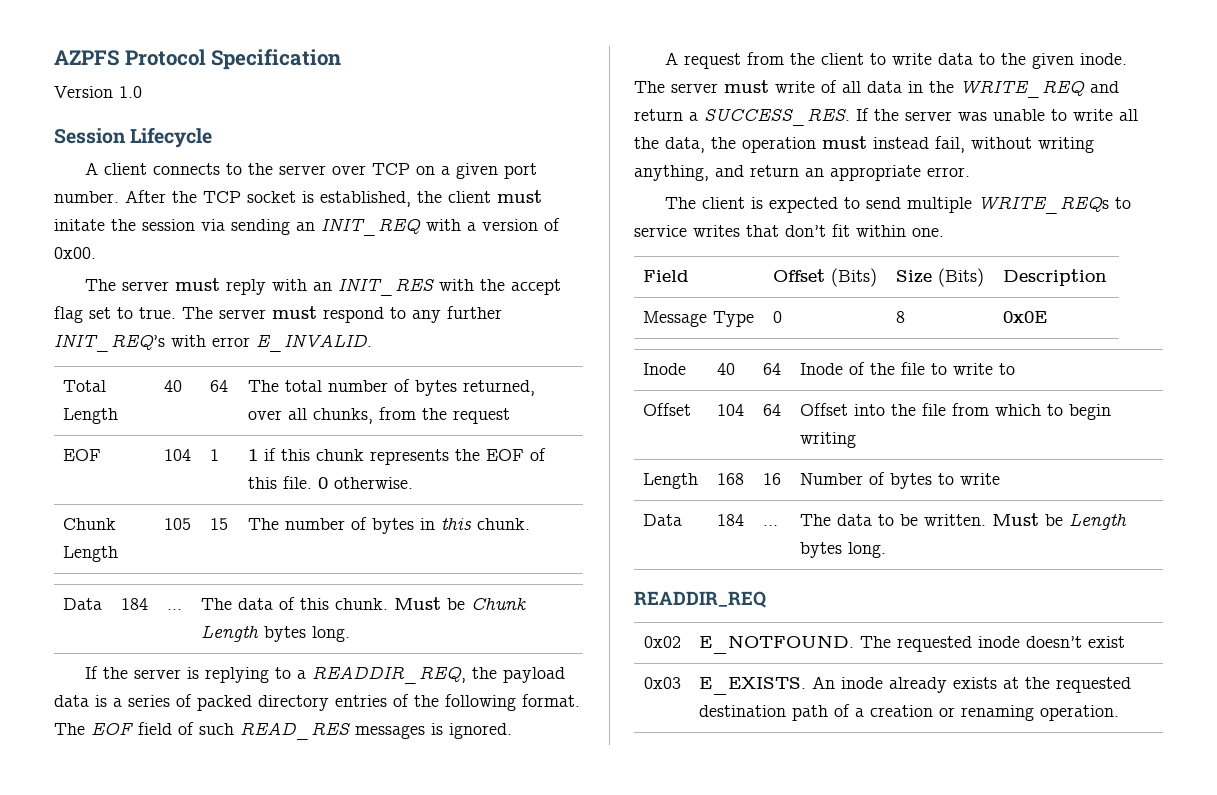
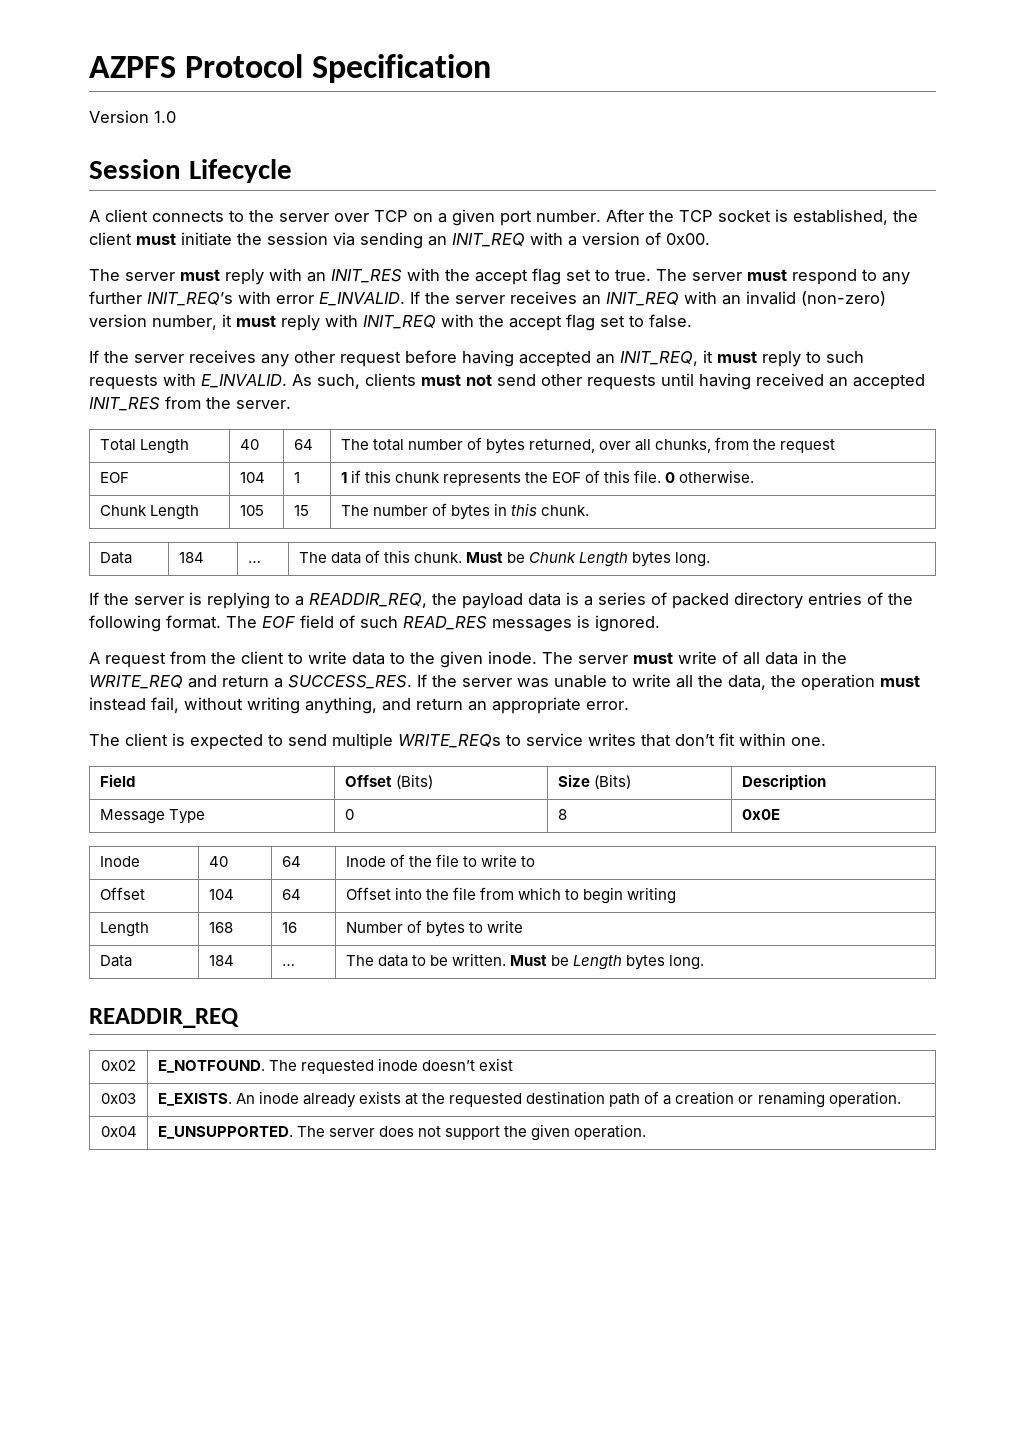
[54,219,105,231] initate -> [181,232,232,246] initiate
(372, 343) none -> [410,291,886,306] [89,314,692,331] [89,350,864,367] [89,373,925,390] [89,396,291,411] If the server receives an INIT_REQ with an invalid (non-zero) version number, it must reply with INIT_REQ with the accept flag set to false. // If the server receives any other request before having accepted an INIT_REQ, it must reply to such requests with E_INVALID. As such, clients must not send other requests until having received an accepted INIT_RES from the server.
(1120, 713) none -> [100,1126,137,1137] [157,1124,647,1141] // 0x04 | E_UNSUPPORTED. The server does not support the given operation.

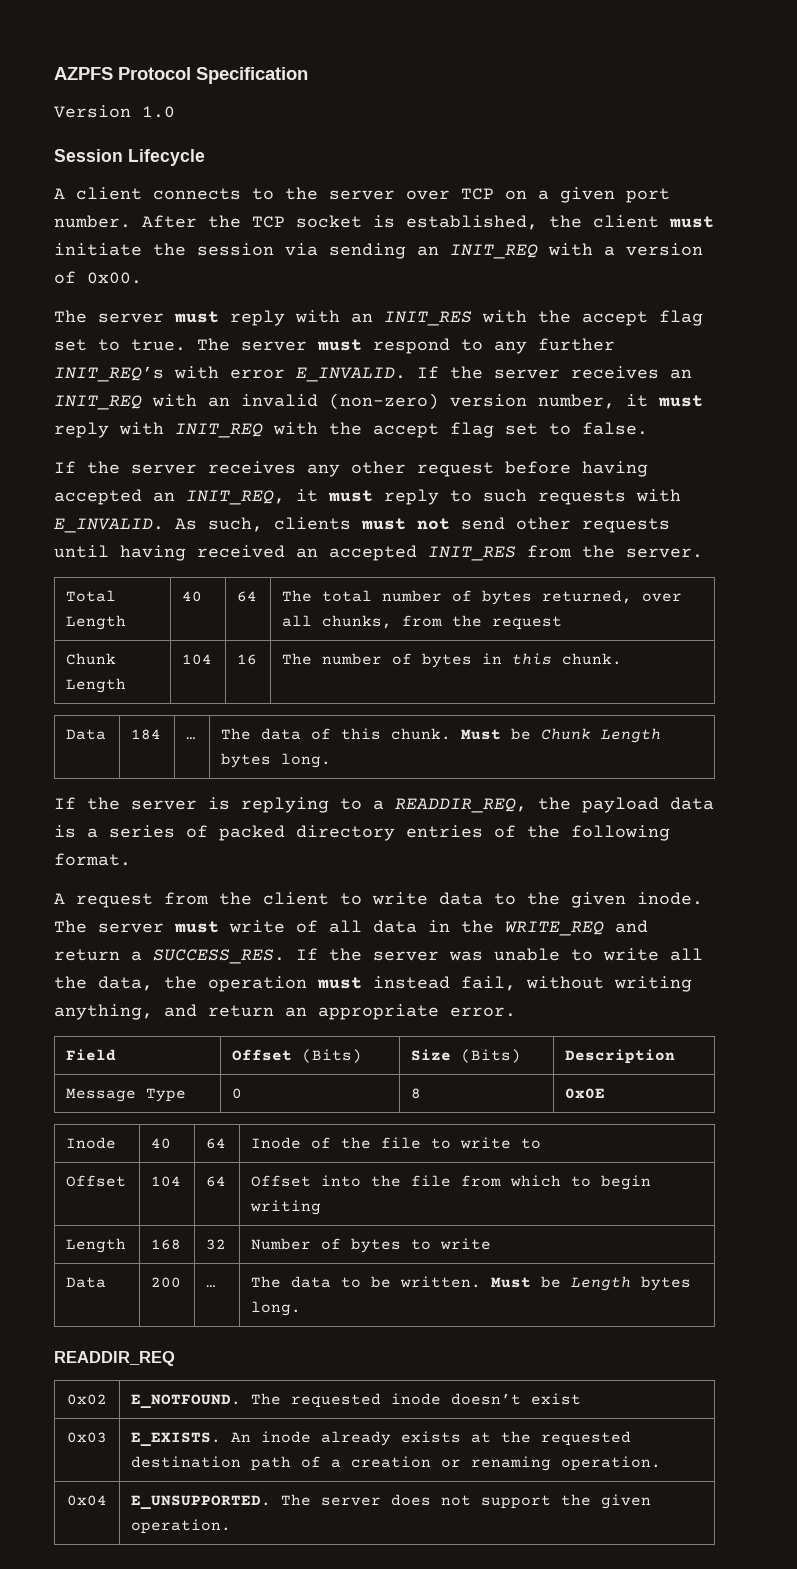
[99,472,129,483] [239,472,265,483] [293,472,300,483] [340,470,755,486] [99,505,199,520] [239,505,264,516] [293,505,309,516] EOF | 104 | 1 | 1 if this chunk represents the EOF of this file. 0 otherwise. // Chunk Length | 105 | 15 -> [66,653,117,665] [66,678,127,693] [182,654,213,665] [237,654,258,665] Chunk Length | 104 | 16
[226,615,660,632] The EOF field of such READ_RES messages is ignored. -> (131, 859) none
[89,733,826,750] // The client is expected to send multiple WRITE_REQs to service writes that don’t fit within one. -> (516, 1012) none
[281,922,297,933] 16 -> [206,1239,227,1250] 32
[208,955,234,966] 184 -> [151,1277,182,1288] 200

